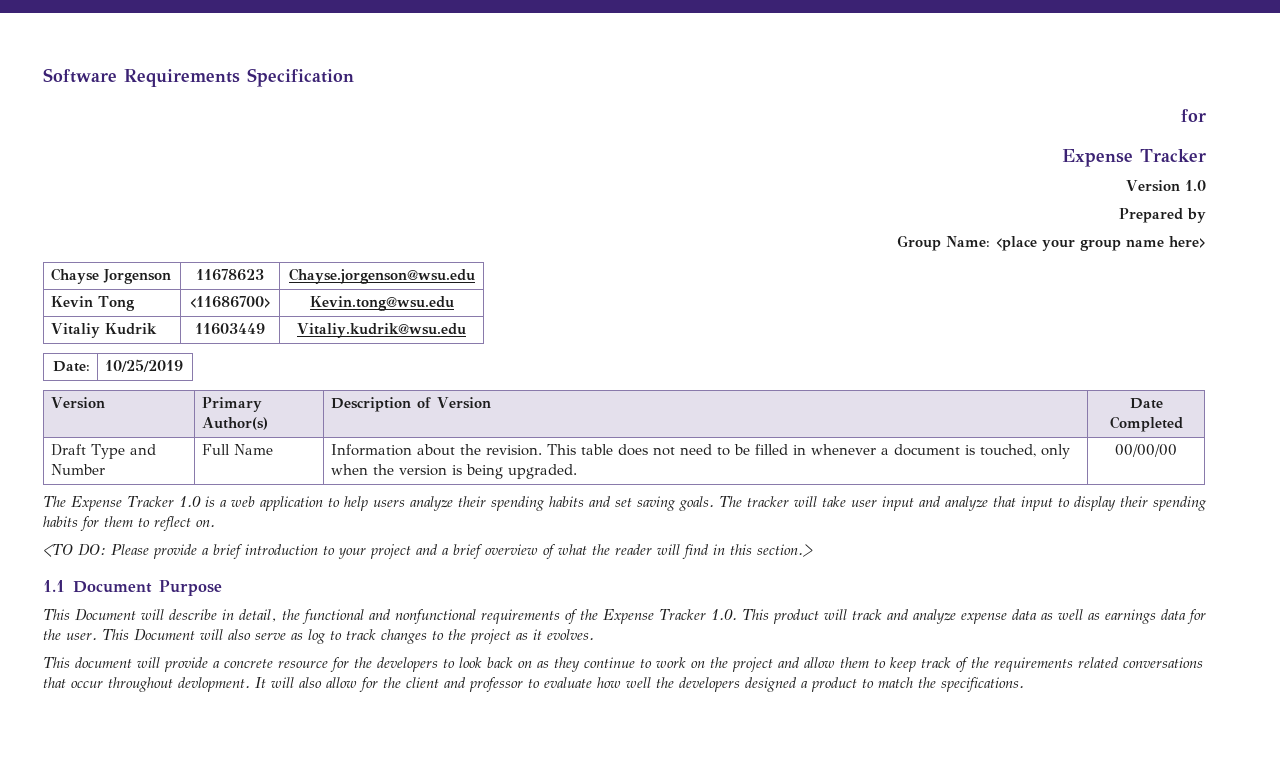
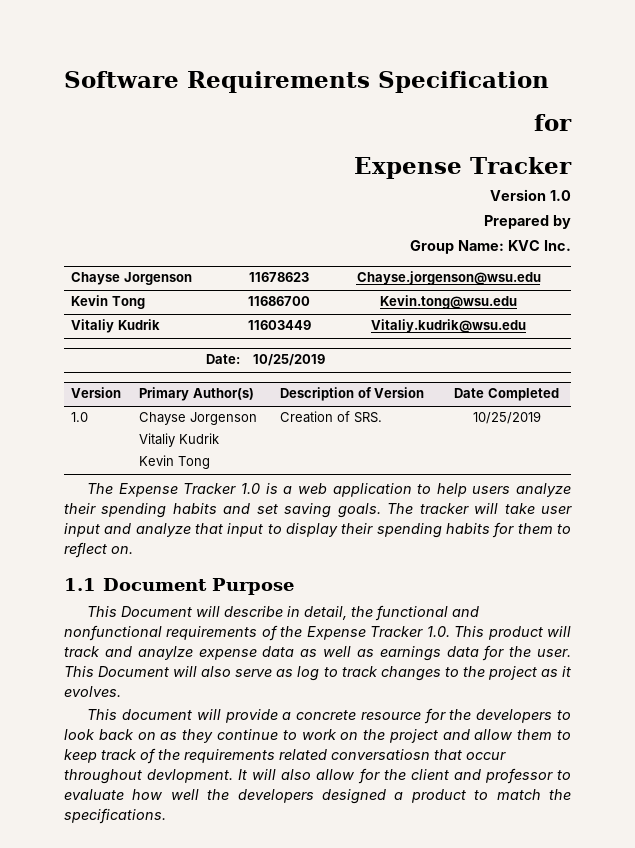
[995,236,1206,251] <place your group name here> -> [508,240,571,251] KVC Inc.
[189,296,271,308] <11686700> -> [248,296,310,306] 11686700
[51,444,157,459] [51,464,106,475] [202,444,274,455] [331,444,1071,459] [331,464,578,479] [1115,444,1177,457] Draft Type and Number | Full Name | Information about the revision. This table does not need to be filled in whenever a document is touched, only when the version is being upgraded. | 00/00/00 -> [70,412,88,422] [138,412,257,425] [138,433,219,447] [138,455,210,469] [279,411,382,423] [472,411,541,424] 1.0 | Chayse Jorgenson // Vitaliy Kudrik // Kevin Tong | Creation of SRS. | 10/25/2019
[43,544,813,559] // <TO DO: Please provide a brief introduction to your project and a brief overview of what the reader will find in this section.> -> (133, 550) none
[912,609,956,624] analyze -> [137,646,193,660] anaylze
[1123,657,1203,668] conversations -> [331,749,430,760] conversatiosn

